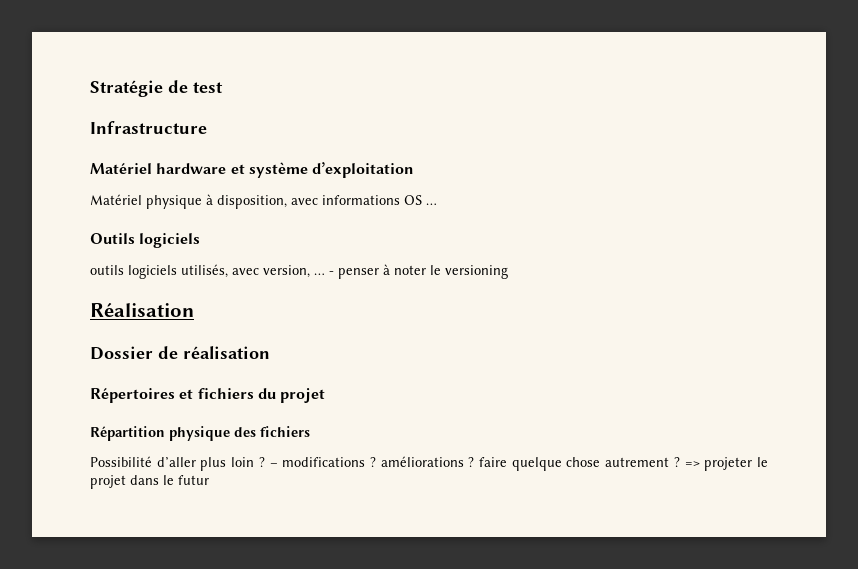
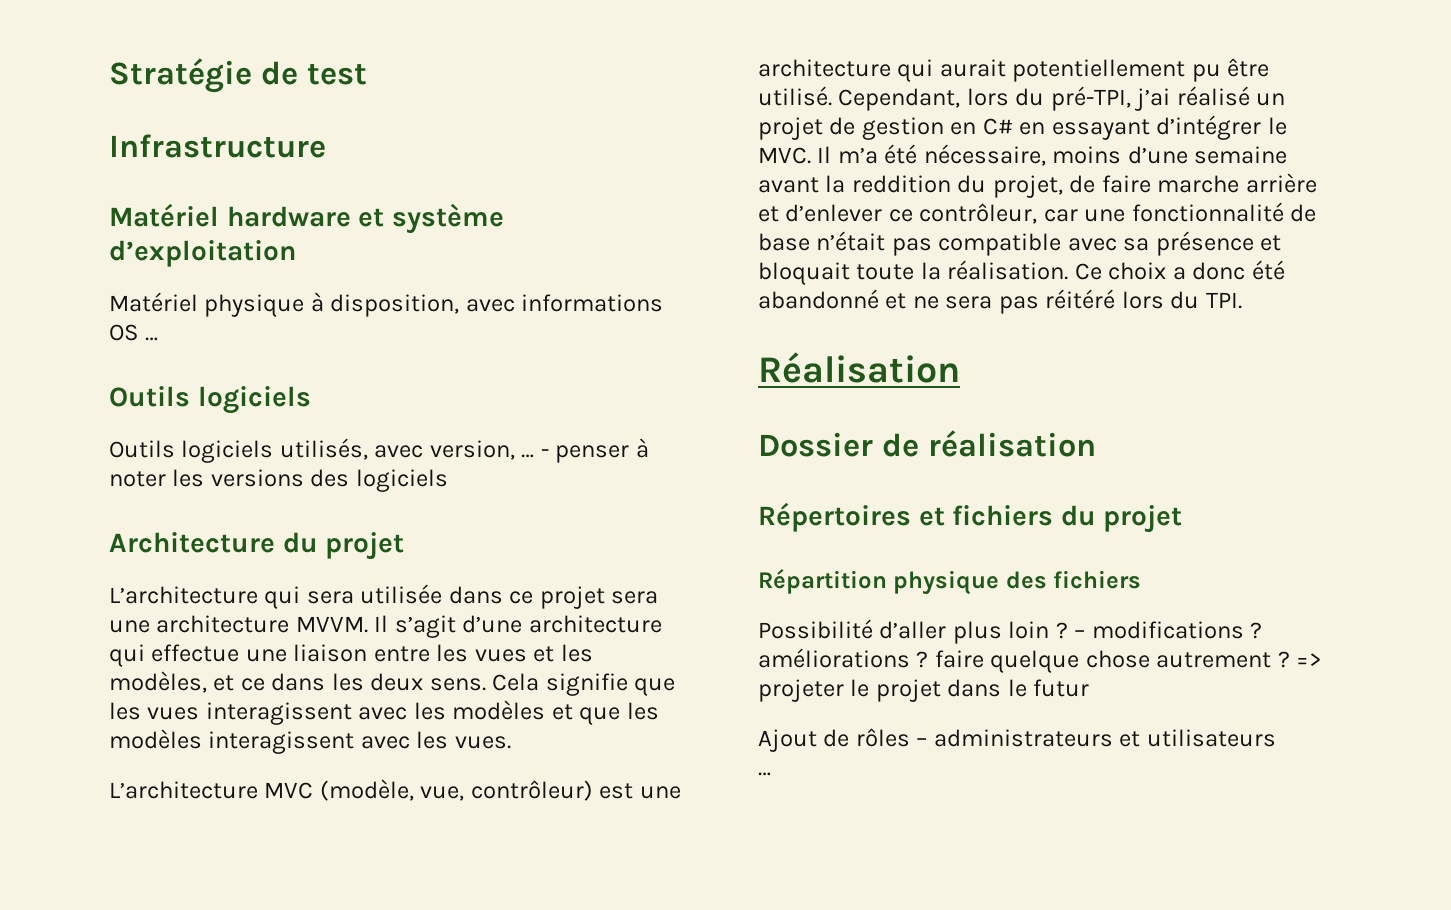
[90,265,124,275] outils -> [109,440,175,458] Outils
[430,265,508,279] le versioning -> [172,469,448,492] [109,532,405,560] [109,584,659,609] [109,615,662,638] [109,644,593,667] [109,671,676,696] [109,700,659,725] [109,729,511,754] [109,779,681,801] [758,58,1270,82] [758,86,1286,111] [758,115,1287,140] [758,144,1288,166] [758,173,1317,198] [758,202,1317,224] [758,231,1282,256] [758,260,1285,285] [758,289,1242,314] les versions des logiciels // Architecture du projet // L’architecture qui sera utilisée dans ce projet sera une architecture MVVM. Il s’agit d’une architecture qui effectue une liaison entre les vues et les modèles, et ce dans les deux sens. Cela signifie que les vues interagissent avec les modèles et que les modèles interagissent avec les vues. // L’architecture MVC (modèle, vue, contrôleur) est une architecture qui aurait potentiellement pu être utilisé. Cependant, lors du pré-TPI, j’ai réalisé un projet de gestion en C# en essayant d’intégrer le MVC. Il m’a été nécessaire, moins d’une semaine avant la reddition du projet, de faire marche arrière et d’enlever ce contrôleur, car une fonctionnalité de base n’était pas compatible avec sa présence et bloquait toute la réalisation. Ce choix a donc été abandonné et ne sera pas réitéré lors du TPI.
(209, 480) none -> [758,728,1276,752] [758,772,771,776] // Ajout de rôles – administrateurs et utilisateurs // …

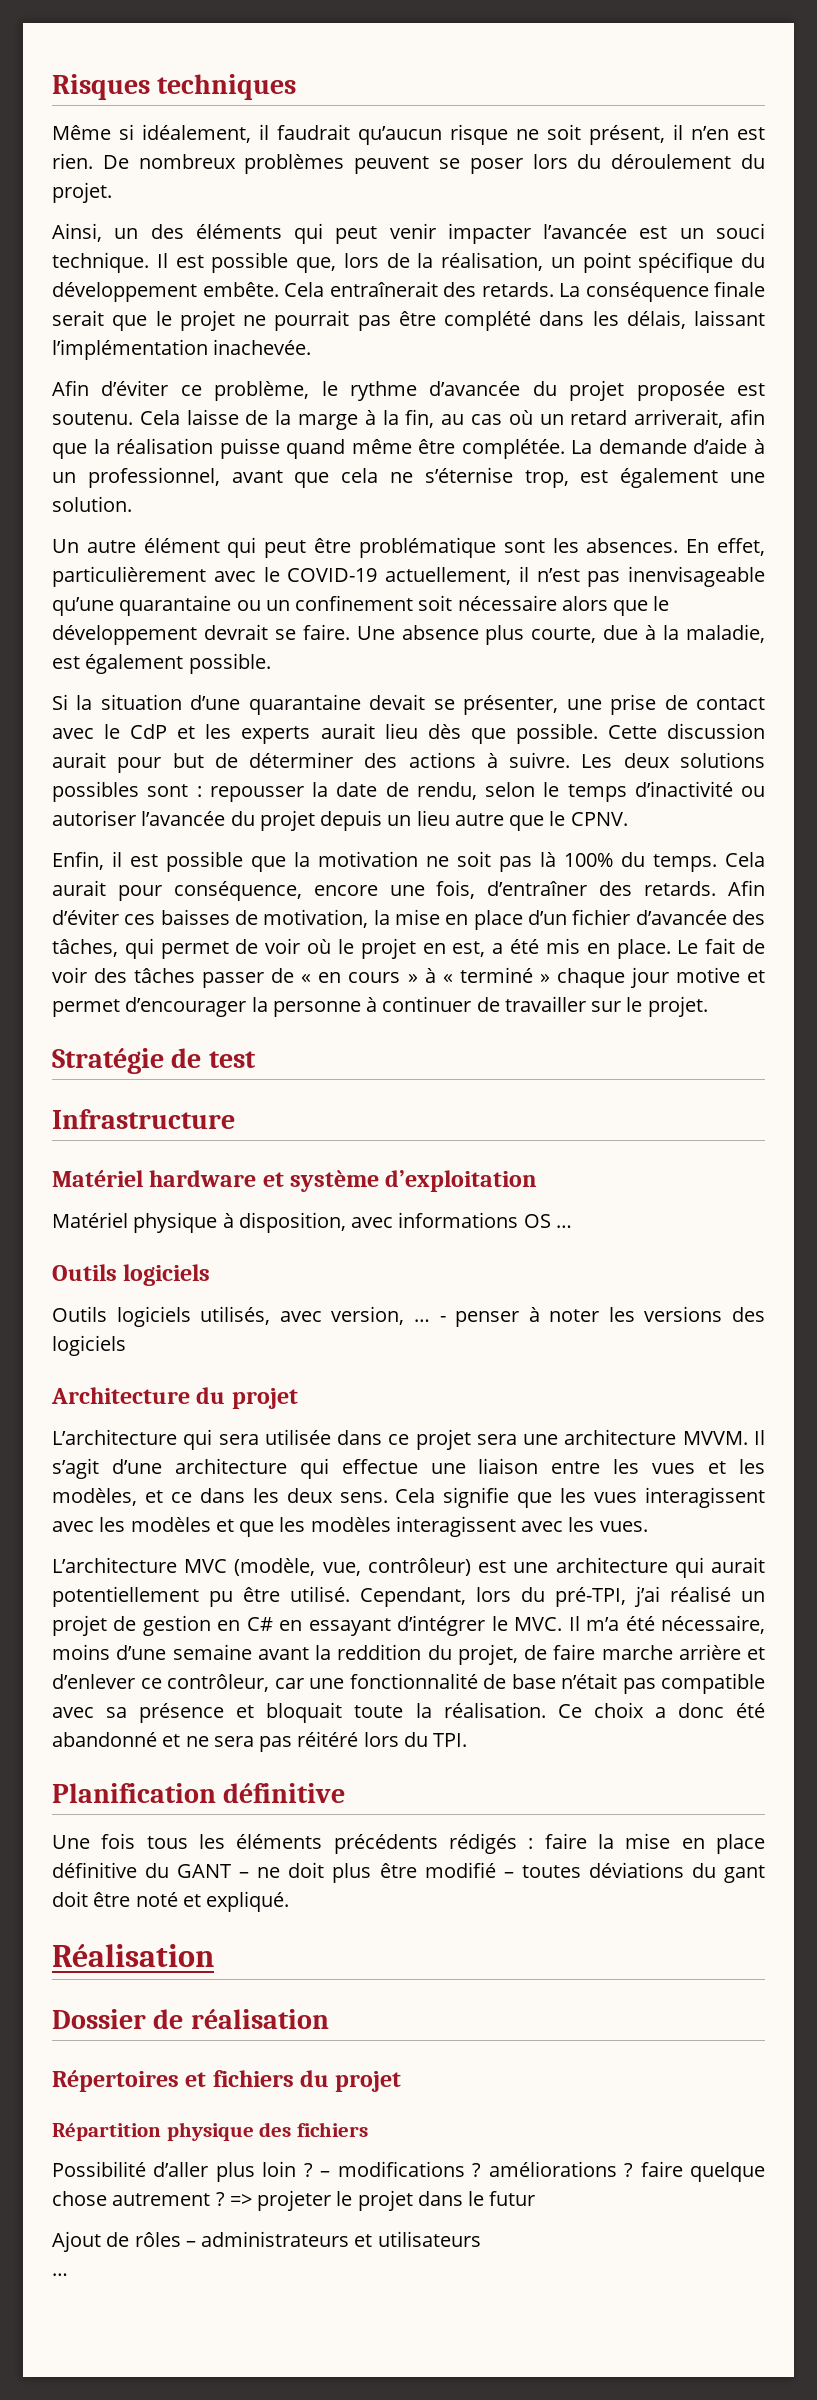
(109, 75) none -> [52,74,297,100] [52,124,765,145] [52,153,765,174] [52,182,112,203] [52,223,765,244] [52,252,765,273] [52,281,765,302] [52,310,765,331] [52,339,312,360] [52,380,765,401] [52,409,765,430] [52,438,765,459] [52,467,765,488] [52,496,132,512] [52,537,766,558] [52,566,765,587] [52,595,670,616] [52,624,765,645] [52,653,271,674] [52,694,766,715] [52,723,765,744] [52,752,765,773] [52,781,765,802] [52,810,628,831] [52,851,765,872] [52,880,766,901] [52,909,765,930] [52,938,766,959] [52,967,765,988] [52,996,708,1017] Risques techniques // Même si idéalement, il faudrait qu’aucun risque ne soit présent, il n’en est rien. De nombreux problèmes peuvent se poser lors du déroulement du projet. // Ainsi, un des éléments qui peut venir impacter l’avancée est un souci technique. Il est possible que, lors de la réalisation, un point spécifique du développement embête. Cela entraînerait des retards. La conséquence finale serait que le projet ne pourrait pas être complété dans les délais, laissant l’implémentation inachevée. // Afin d’éviter ce problème, le rythme d’avancée du projet proposée est soutenu. Cela laisse de la marge à la fin, au cas où un retard arriverait, afin que la réalisation puisse quand même être complétée. La demande d’aide à un professionnel, avant que cela ne s’éternise trop, est également une solution. // Un autre élément qui peut être problématique sont les absences. En effet, particulièrement avec le COVID-19 actuellement, il n’est pas inenvisageable qu’une quarantaine ou un confinement soit nécessaire alors que le développement devrait se faire. Une absence plus courte, due à la maladie, est également possible. // Si la situation d’une quarantaine devait se présenter, une prise de contact avec le CdP et les experts aurait lieu dès que possible. Cette discussion aurait pour but de déterminer des actions à suivre. Les deux solutions possibles sont : repousser la date de rendu, selon le temps d’inactivité ou autoriser l’avancée du projet depuis un lieu autre que le CPNV. // Enfin, il est possible que la motivation ne soit pas là 100% du temps. Cela aurait pour conséquence, encore une fois, d’entraîner des retards. Afin d’éviter ces baisses de motivation, la mise en place d’un fichier d’avancée des tâches, qui permet de voir où le projet en est, a été mis en place. Le fait de voir des tâches passer de « en cours » à « terminé » chaque jour motive et permet d’encourager la personne à continuer de travailler sur le projet. //
(1242, 300) none -> [52,1783,346,1803] [52,1833,765,1854] [52,1862,766,1883] [52,1891,290,1912] // Planification définitive // Une fois tous les éléments précédents rédigés : faire la mise en place définitive du GANT – ne doit plus être modifié – toutes déviations du gant doit être noté et expliqué.

